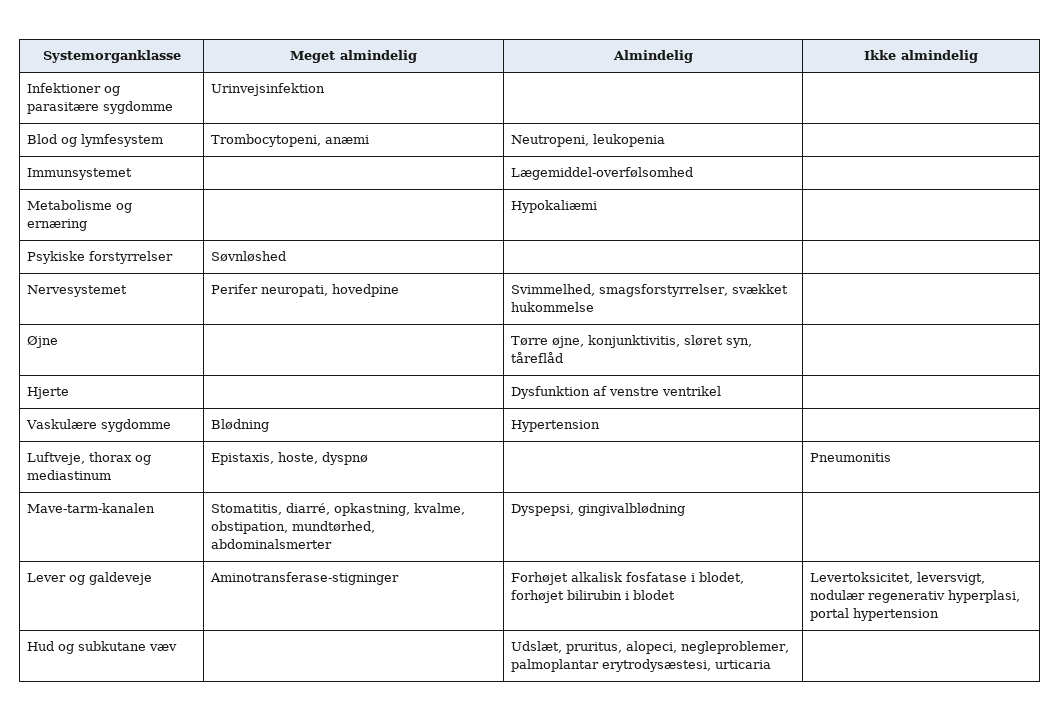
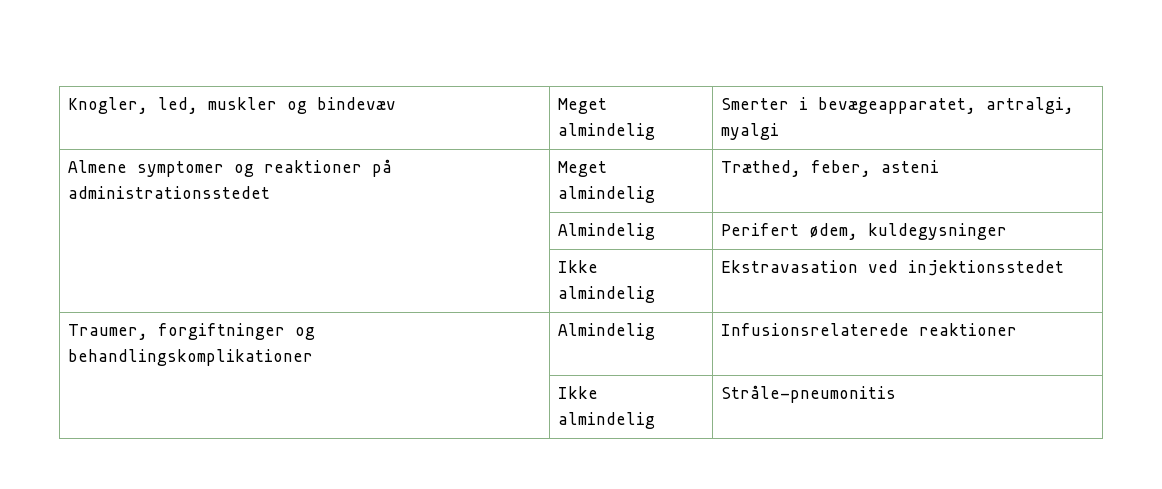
[42,50,181,63] [289,50,417,63] [612,50,693,63] [864,50,978,63] [27,83,121,96] [27,101,174,114] [211,83,326,96] [27,134,164,147] [211,134,370,147] [511,134,666,147] [27,168,133,180] [511,167,694,180] [27,200,133,213] [27,219,88,231] [511,200,598,213] [27,251,174,264] [211,251,287,262] [27,285,128,297] [211,284,400,297] [511,284,789,297] [511,302,595,312] [27,335,59,348] [511,335,753,348] [511,352,564,363] [27,387,70,399] [511,386,722,399] [26,419,172,432] [211,419,270,432] [511,420,601,432] [27,452,152,465] [27,470,112,480] [211,452,369,465] [810,453,892,462] [27,503,156,513] [211,503,466,516] [211,521,376,534] [211,539,333,549] [511,503,686,516] [27,572,153,585] [210,572,400,585] [511,572,745,585] [511,590,676,603] [810,572,986,585] [810,590,1021,603] [810,608,940,621] [27,641,178,654] [511,641,790,654] [511,659,772,672] Systemorganklasse | Meget almindelig | Almindelig | Ikke almindelig // Infektioner og parasitære sygdomme | Urinvejsinfektion | | // Blod og lymfesystem | Trombocytopeni, anæmi | Neutropeni, leukopenia | // Immunsystemet | | Lægemiddel-overfølsomhed | // Metabolisme og ernæring | | Hypokaliæmi | // Psykiske forstyrrelser | Søvnløshed | | // Nervesystemet | Perifer neuropati, hovedpine | Svimmelhed, smagsforstyrrelser, svækket hukommelse | // Øjne | | Tørre øjne, konjunktivitis, sløret syn, tåreflåd | // Hjerte | | Dysfunktion af venstre ventrikel | // Vaskulære sygdomme | Blødning | Hypertension | // Luftveje, thorax og mediastinum | Epistaxis, hoste, dyspnø | | Pneumonitis // Mave-tarm-kanalen | Stomatitis, diarré, opkastning, kvalme, obstipation, mundtørhed, abdominalsmerter | Dyspepsi, gingivalblødning | // Lever og galdeveje | Aminotransferase-stigninger | Forhøjet alkalisk fosfatase i blodet, forhøjet bilirubin i blodet | Levertoksicitet, leversvigt, nodulær regenerativ hyperplasi, portal hypertension // Hud og subkutane væv | | Udslæt, pruritus, alopeci, negleproblemer, palmoplantar erytrodysæstesi, urticaria | -> [68,97,397,114] [558,98,608,114] [558,123,656,140] [721,97,1075,114] [721,123,780,140] [68,159,393,177] [68,186,271,199] [558,161,608,177] [558,186,656,203] [721,160,940,177] [558,223,656,240] [721,223,1008,240] [558,260,599,273] [558,286,656,303] [721,260,1065,276] [68,323,316,340] [68,349,314,366] [558,323,656,340] [721,323,1018,336] [558,386,599,399] [558,412,656,429] [721,385,897,403] Knogler, led, muskler og bindevæv | Meget almindelig | Smerter i bevægeapparatet, artralgi, myalgi // Almene symptomer og reaktioner på administrationsstedet | Meget almindelig | Træthed, feber, asteni // | Almindelig | Perifert ødem, kuldegysninger // | Ikke almindelig | Ekstravasation ved injektionsstedet // Traumer, forgiftninger og behandlingskomplikationer | Almindelig | Infusionsrelaterede reaktioner // | Ikke almindelig | Stråle-pneumonitis

